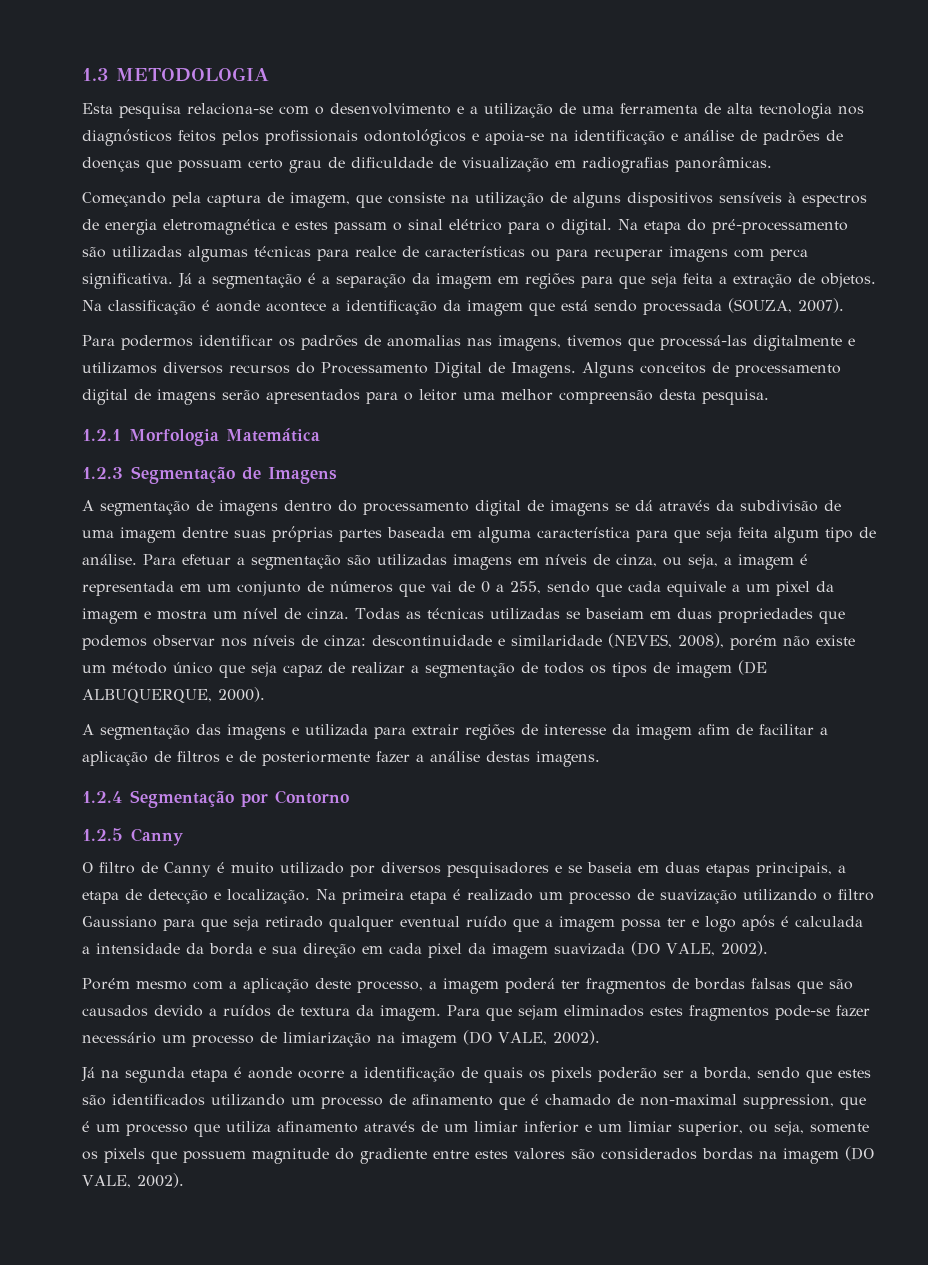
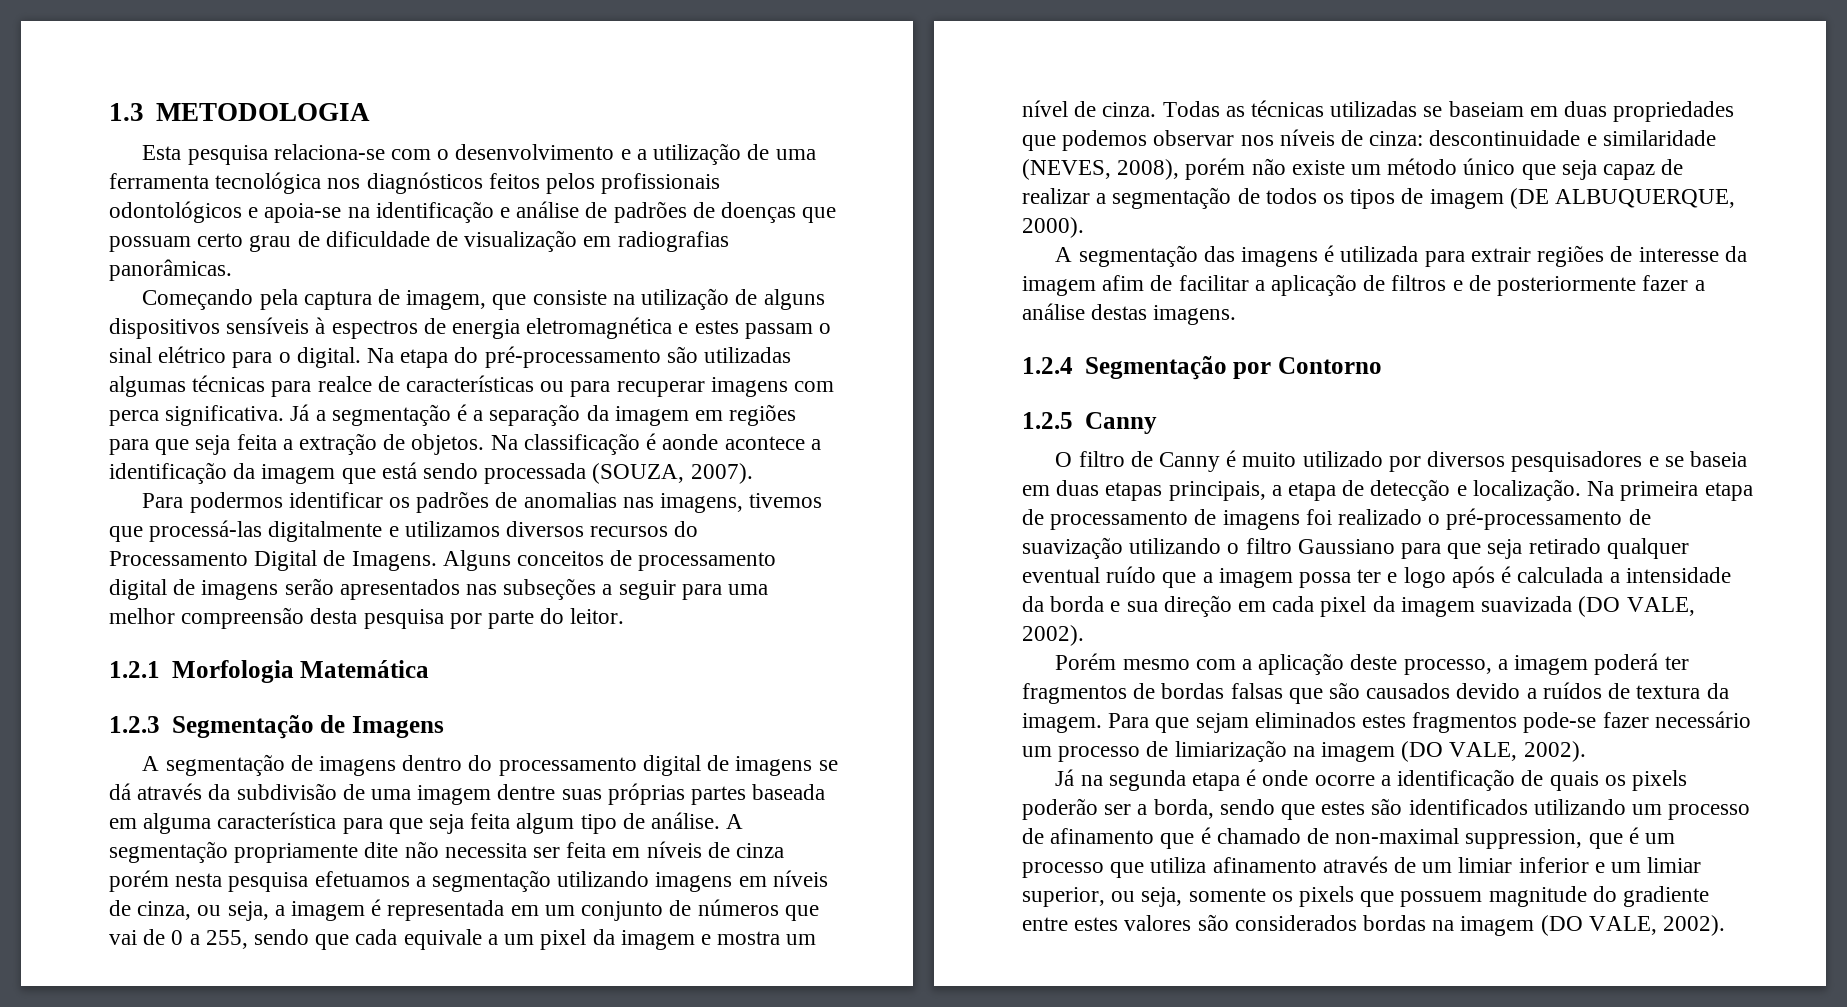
[704,103,832,119] de alta tecnologia -> [215,172,322,194] tecnológica
[366,389,769,405] para o leitor uma melhor compreensão desta pesquisa. -> [466,578,769,600] [109,607,625,629] nas subseções a seguir para uma melhor compreensão desta pesquisa por parte do leitor.
[143,554,447,570] Para efetuar a segmentação são utilizadas -> [726,814,744,829] [109,841,785,863] [109,870,650,892] A segmentação propriamente dite não necessita ser feita em níveis de cinza porém nesta pesquisa efetuamos a segmentação utilizando
[292,727,299,735] e -> [1324,245,1335,262] é
[453,889,631,904] é realizado um processo -> [1022,508,1623,530] de processamento de imagens foi realizado o pré-processamento
[248,1067,292,1079] aonde -> [1262,770,1309,786] onde

